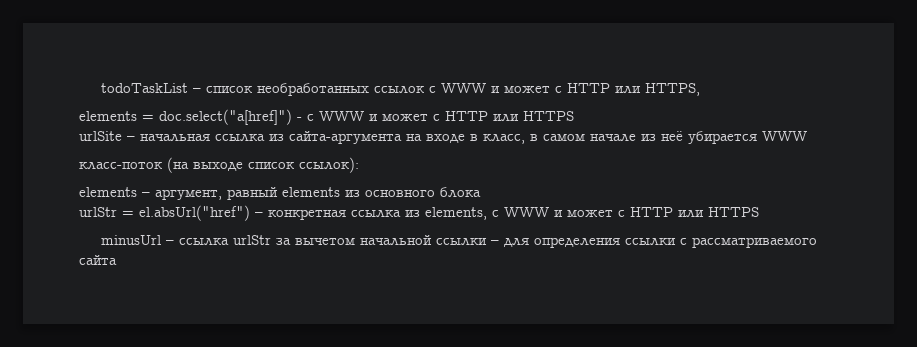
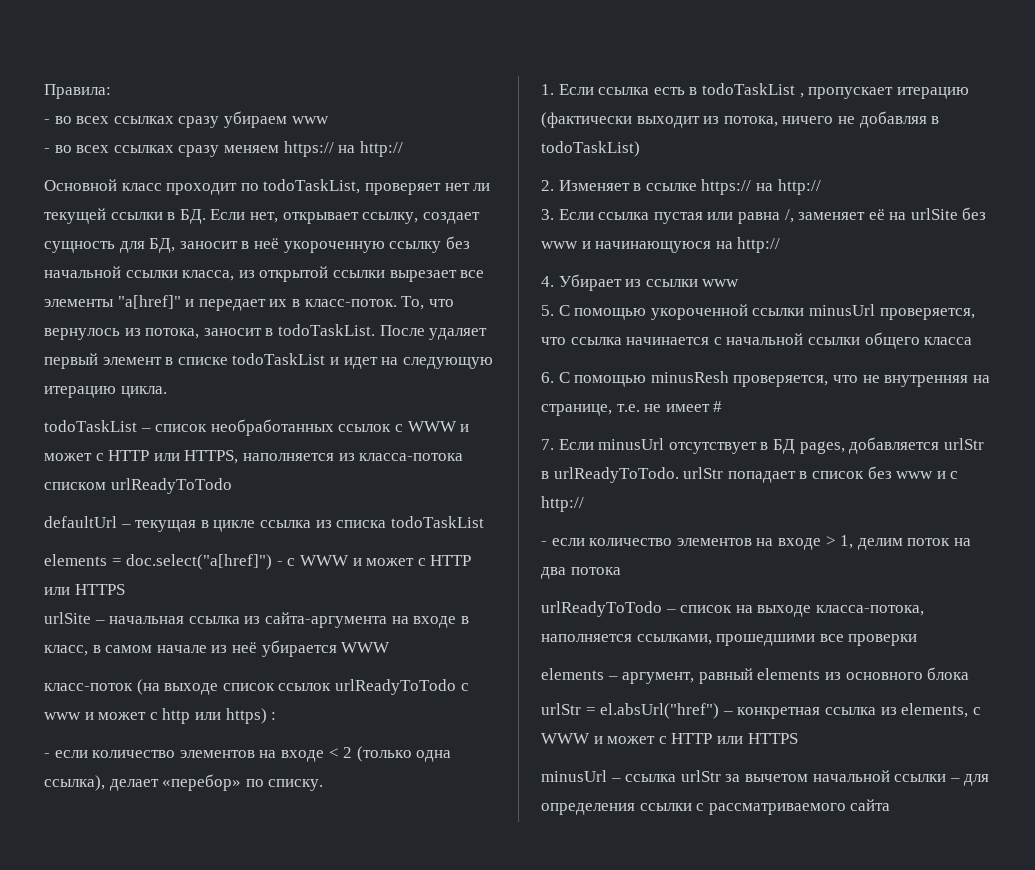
(100, 88) none -> [44,84,111,99] [44,111,329,128] [44,141,403,157] [44,179,491,195] [44,208,480,224] [44,236,470,253] [44,266,485,282] [44,295,454,311] [44,324,488,340] [44,353,493,369] [44,386,167,398] Правила: // - во всех ссылках сразу убираем www // - во всех ссылках сразу меняем https:// на http:// // Основной класс проходит по todoTaskList, проверяет нет ли текущей ссылки в БД. Если нет, открывает ссылку, создает сущность для БД, заносит в неё укороченную ссылку без начальной ссылки класса, из открытой ссылки вырезает все элементы "a[href]" и передает их в класс-поток. То, что вернулось из потока, заносит в todoTaskList. После удаляет первый элемент в списке todoTaskList и идет на следующую итерацию цикла. //
(700, 89) none -> [242,453,464,461] [44,478,232,494] [44,516,484,532] наполняется из класса-потока списком urlReadyToTodo // defaultUrl – текущая в цикле ссылка из списка todoTaskList
[299,157,359,173] ссылок): -> [278,679,469,695] [44,708,277,724] [44,746,452,762] [44,774,324,791] [541,83,969,99] [541,111,940,128] [541,141,640,157] [541,179,821,195] [541,207,987,224] [541,237,781,253] [541,274,740,291] [541,304,975,320] [541,332,973,349] [541,371,990,387] [541,401,723,416] [541,437,984,454] [541,466,959,483] [541,496,584,512] [541,535,971,550] [541,567,621,579] [541,601,924,617] [541,634,918,646] ссылок urlReadyToTodo с www и может с http или https) : // - если количество элементов на входе < 2 (только одна ссылка), делает «перебор» по списку. // 1. Если ссылка есть в todoTaskList , пропускает итерацию (фактически выходит из потока, ничего не добавляя в todoTaskList) // 2. Изменяет в ссылке https:// на http:// // 3. Если ссылка пустая или равна /, заменяет её на urlSite без www и начинающуюся на http:// // 4. Убирает из ссылки www // 5. С помощью укороченной ссылки minusUrl проверяется, что ссылка начинается с начальной ссылки общего класса // 6. С помощью minusResh проверяется, что не внутренняя на странице, т.е. не имеет # // 7. Если minusUrl отсутствует в БД pages, добавляется urlStr в urlReadyToTodo. urlStr попадает в список без www и с http:// // - если количество элементов на входе > 1, делим поток на два потока // urlReadyToTodo – список на выходе класса-потока, наполняется ссылками, прошедшими все проверки

